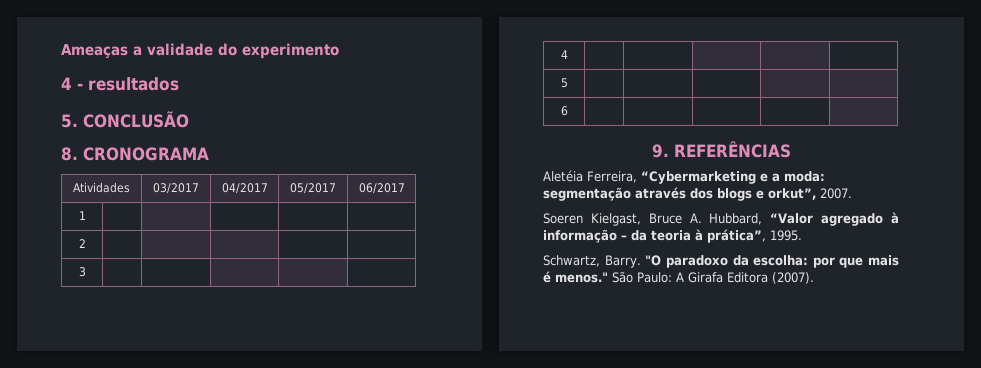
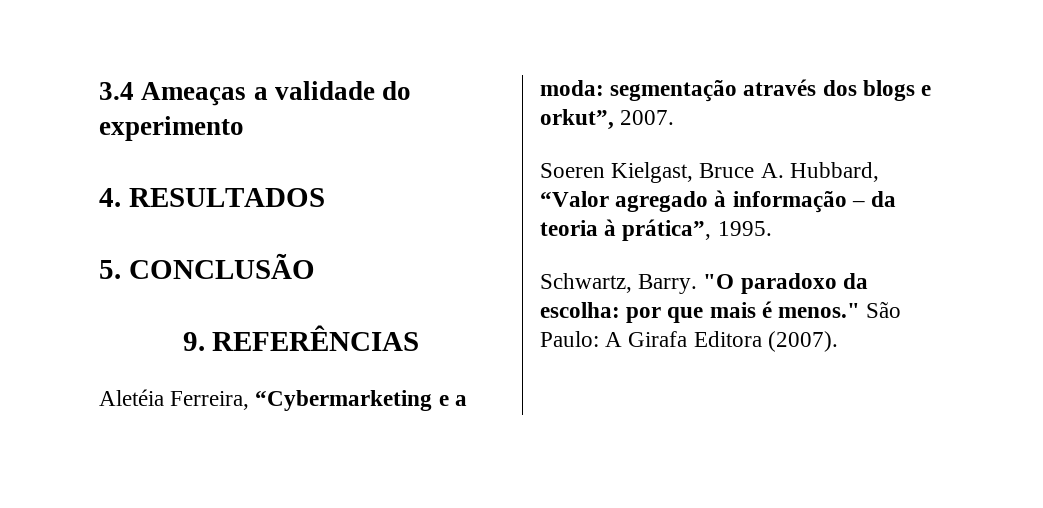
(61, 51) none -> [99,82,134,100] 3.4
[61,77,179,91] 4 - resultados -> [99,188,325,207] 4. RESULTADOS
[61,147,209,161] [73,182,130,193] [153,183,199,194] [221,183,268,194] [290,183,336,194] [358,183,405,194] [78,211,86,220] [78,239,86,248] [78,267,86,277] [560,50,568,59] [560,78,568,88] [560,106,568,116] // 8. CRONOGRAMA // Atividades | 03/2017 | 04/2017 | 05/2017 | 06/2017 // 1 | | | | | // 2 | | | | | // 3 | | | | | // 4 | | | | | // 5 | | | | | // 6 | | | | | -> (315, 266) none

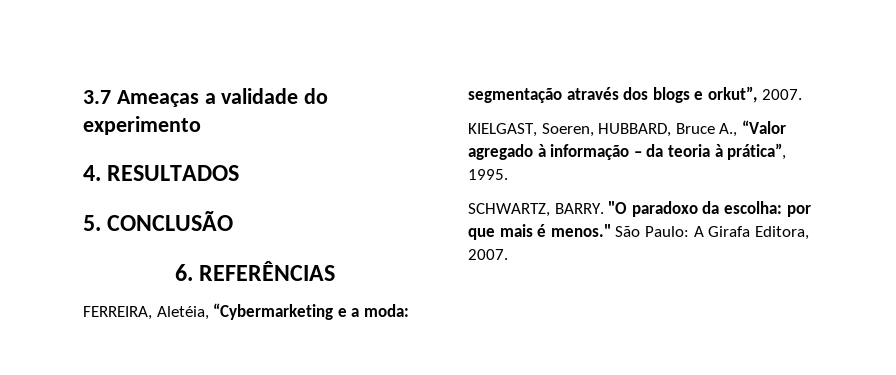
[99,82,134,100] 3.4 -> [83,90,111,104] 3.7
[182,332,205,351] 9. -> [174,264,193,281] 6.
[99,389,250,410] Aletéia Ferreira, -> [83,306,209,320] FERREIRA, Aletéia,
[540,162,879,183] Soeren Kielgast, Bruce A. Hubbard, -> [468,123,738,137] KIELGAST, Soeren, HUBBARD, Bruce A.,
[540,273,698,294] Schwartz, Barry. -> [468,203,604,217] SCHWARTZ, BARRY.
[693,331,838,352] Editora (2007). -> [754,226,809,240] [468,249,508,260] Editora, 2007.

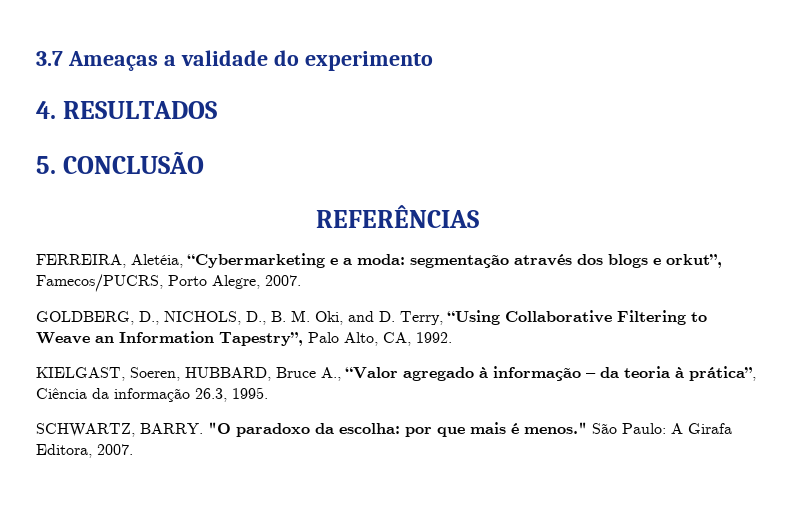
[174,264,193,281] 6. -> (204, 162) none
[761,89,802,100] 2007. -> [36,274,301,292] [36,310,707,325] [36,331,452,346] Famecos/PUCRS, Porto Alegre, 2007. // GOLDBERG, D., NICHOLS, D., B. M. Oki, and D. Terry, “Using Collaborative Filtering to Weave an Information Tapestry”, Palo Alto, CA, 1992.
(787, 151) none -> [36,388,227,402] Ciência da informação 26.3,

